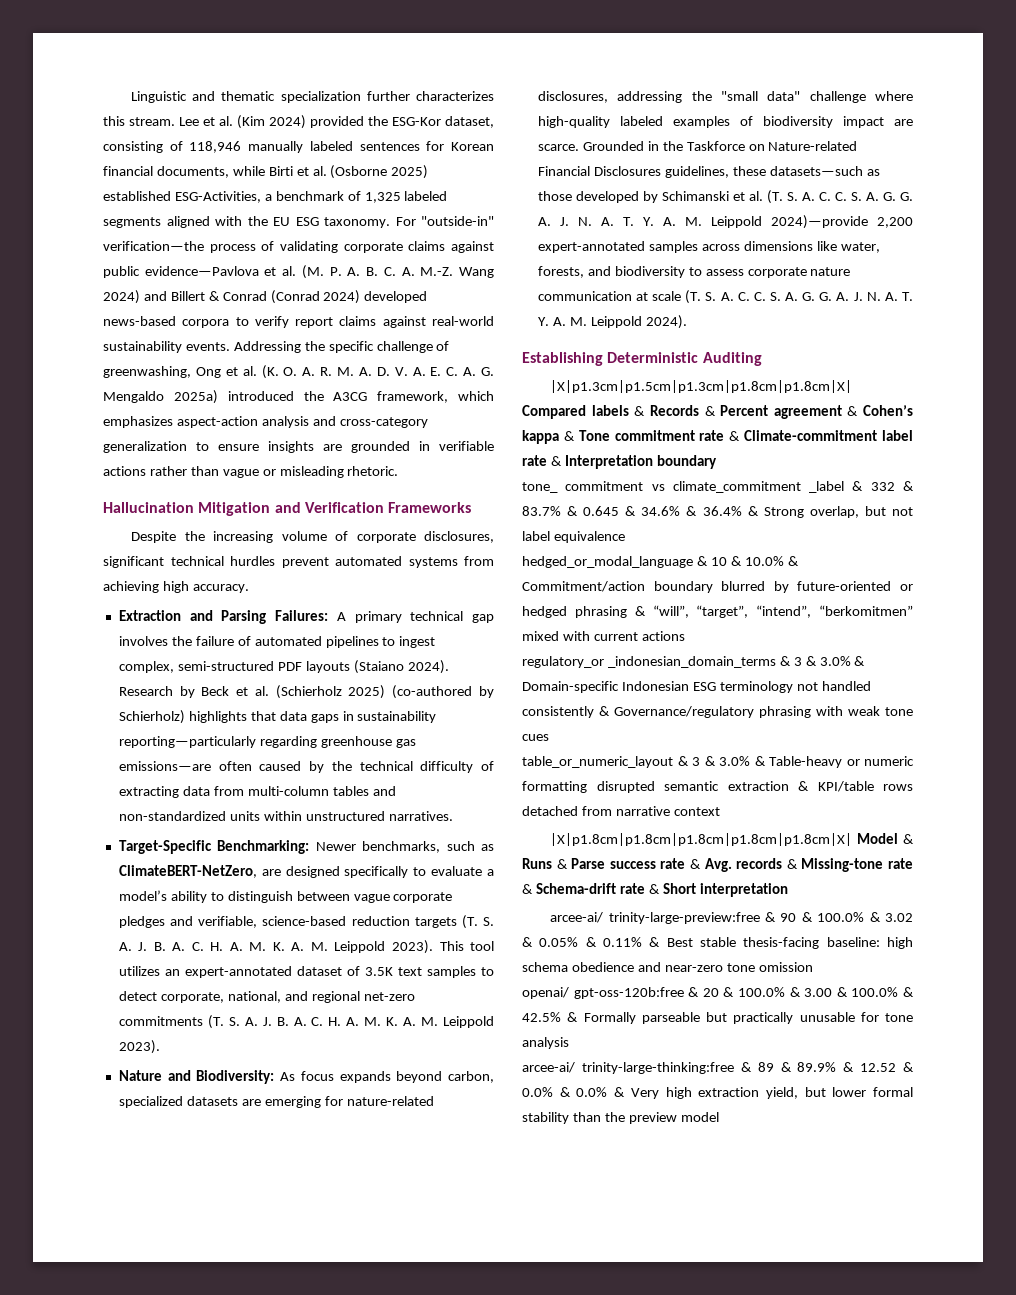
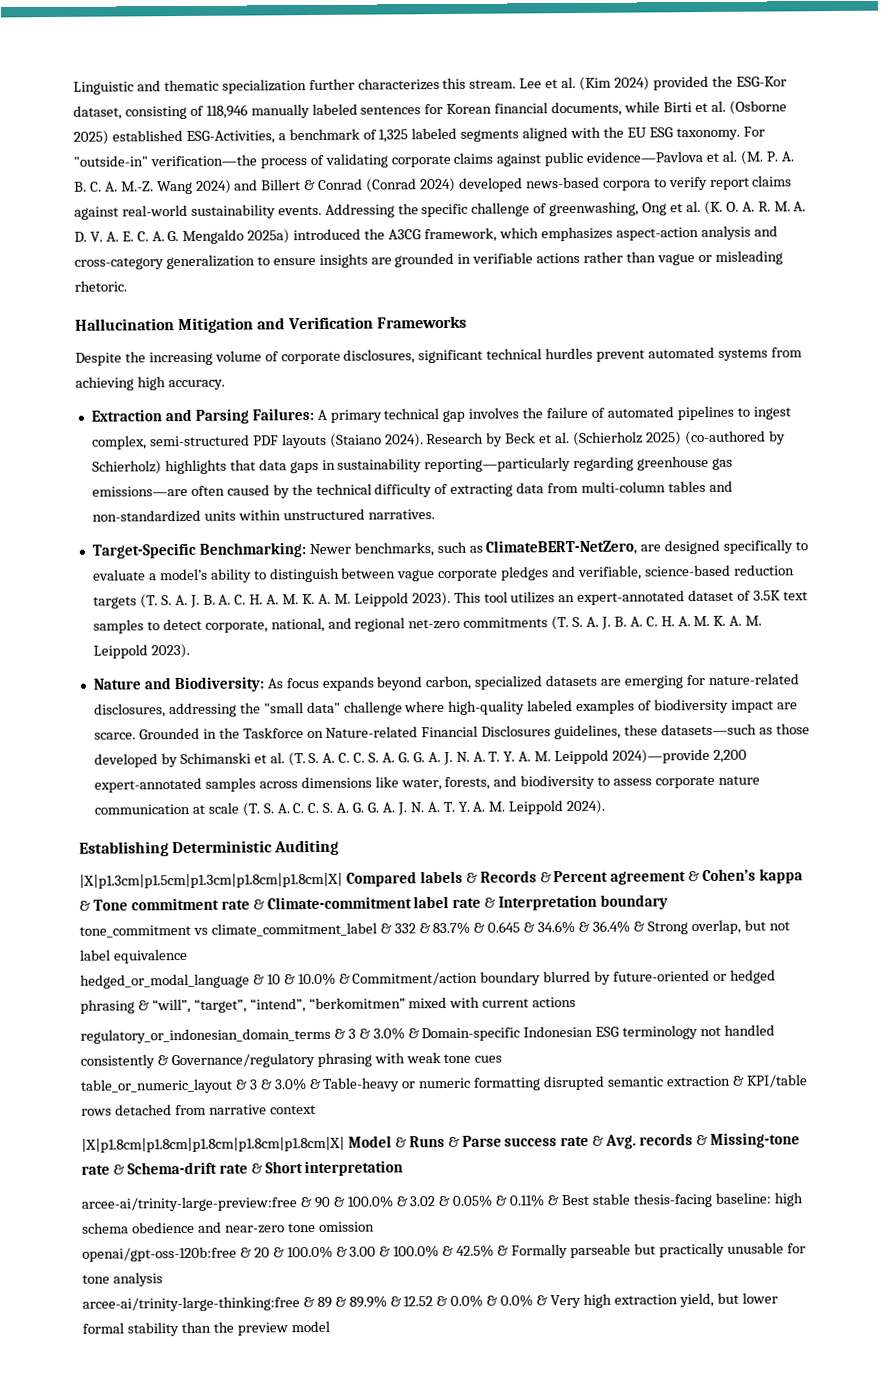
[522,481,845,493] tone_ commitment vs climate_commitment _label -> [79,922,377,938] tone_commitment vs climate_commitment_label
[522,656,776,668] regulatory_or _indonesian_domain_terms -> [80,1027,331,1044] regulatory_or_indonesian_domain_terms
[550,912,760,924] arcee-ai/ trinity-large-preview:free -> [81,1196,297,1212] arcee-ai/trinity-large-preview:free
[522,987,684,999] openai/ gpt-oss-120b:free -> [82,1246,237,1262] openai/gpt-oss-120b:free
[522,1062,734,1074] arcee-ai/ trinity-large-thinking:free -> [82,1296,300,1312] arcee-ai/trinity-large-thinking:free

